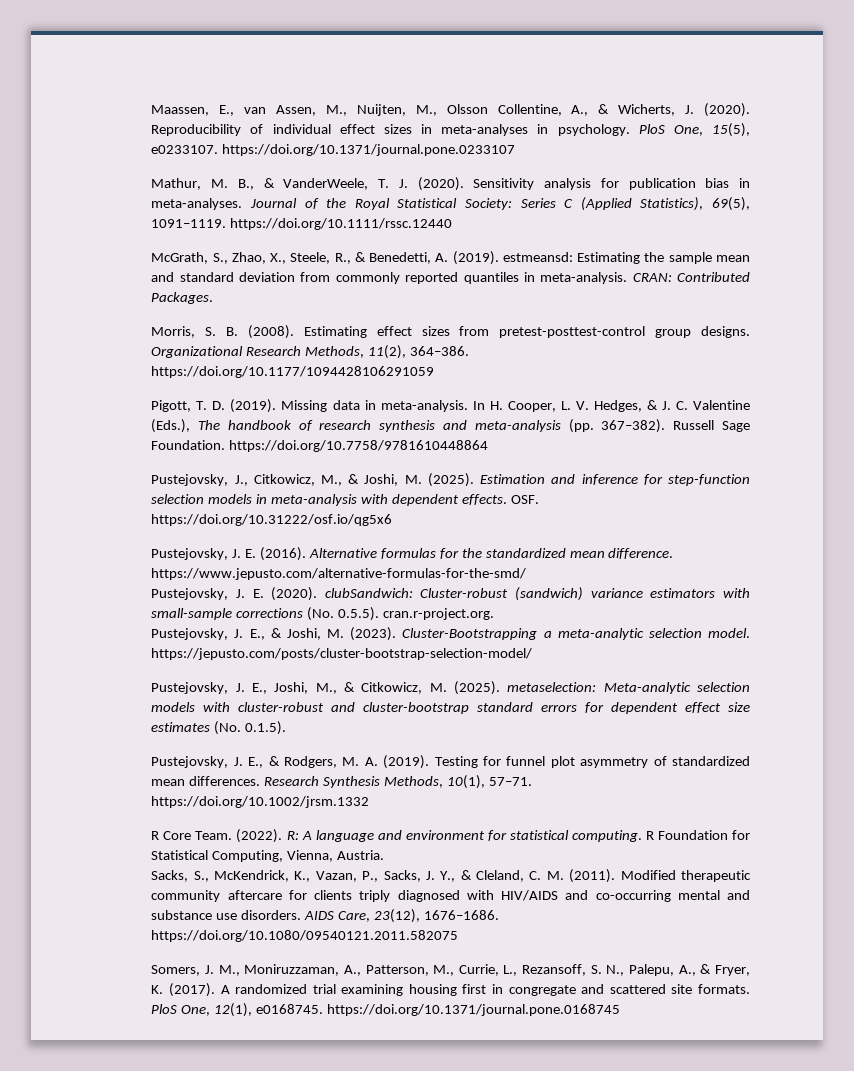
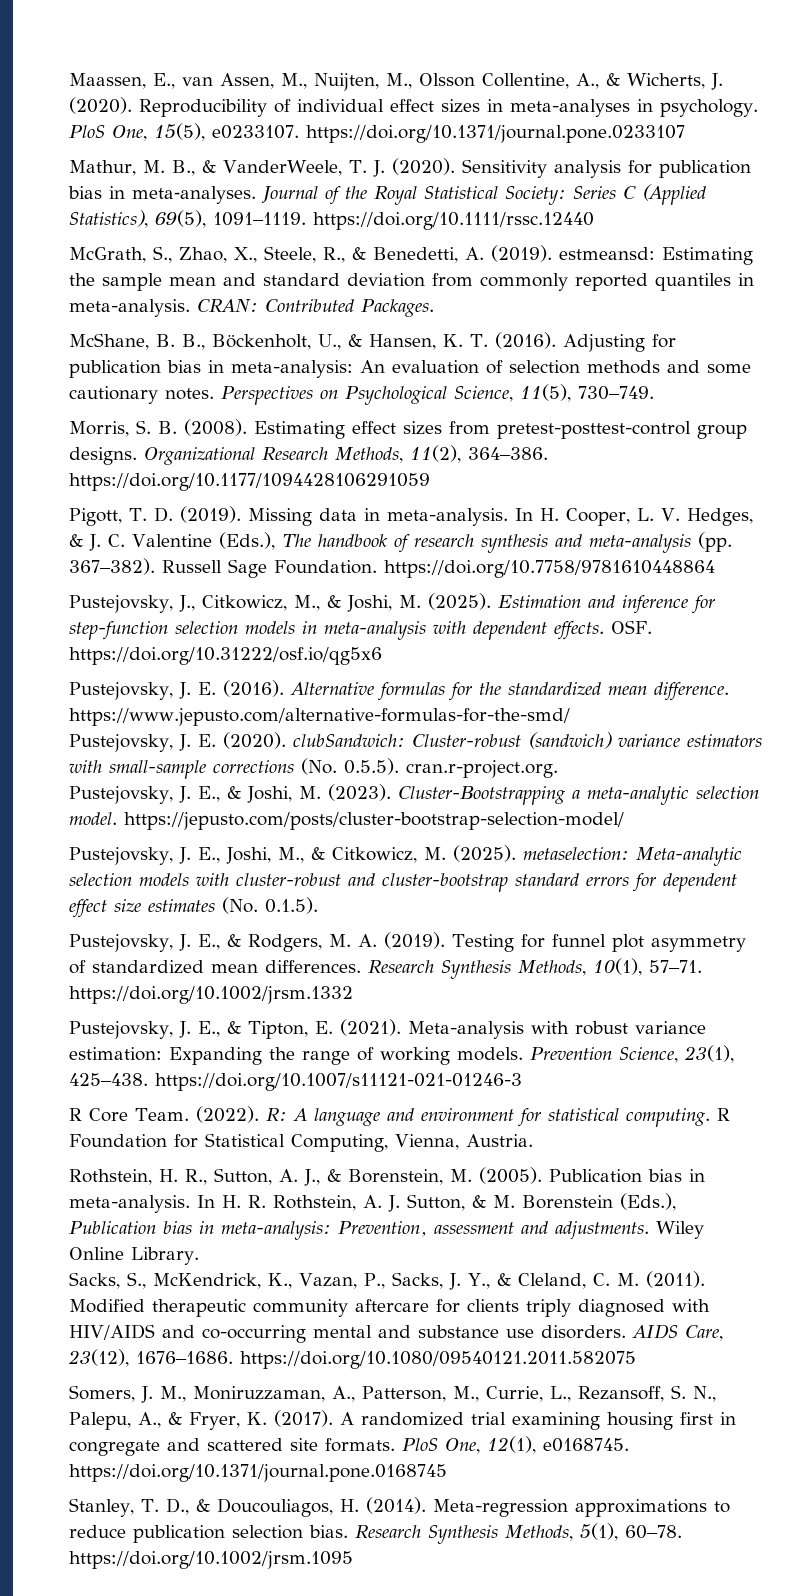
(214, 298) none -> [68,332,676,352] [68,360,751,378] [68,384,654,405] // McShane, B. B., Böckenholt, U., & Hansen, K. T. (2016). Adjusting for publication bias in meta-analysis: An evaluation of selection methods and some cautionary notes. Perspectives on Psychological Science, 11(5), 730–749.
(370, 802) none -> [68,1019,706,1039] [68,1045,734,1065] [68,1073,522,1091] // Pustejovsky, J. E., & Tipton, E. (2021). Meta-analysis with robust variance estimation: Expanding the range of working models. Prevention Science, 23(1), 425–438. https://doi.org/10.1007/s11121-021-01246-3
(385, 855) none -> [68,1167,705,1186] [68,1193,676,1213] [68,1221,704,1240] [68,1247,199,1265] // Rothstein, H. R., Sutton, A. J., & Borenstein, M. (2005). Publication bias in meta-analysis. In H. R. Rothstein, A. J. Sutton, & M. Borenstein (Eds.), Publication bias in meta-analysis: Prevention, assessment and adjustments. Wiley Online Library.
(620, 1010) none -> [68,1497,730,1517] [68,1523,682,1544] [68,1551,353,1569] // Stanley, T. D., & Doucouliagos, H. (2014). Meta-regression approximations to reduce publication selection bias. Research Synthesis Methods, 5(1), 60–78. https://doi.org/10.1002/jrsm.1095

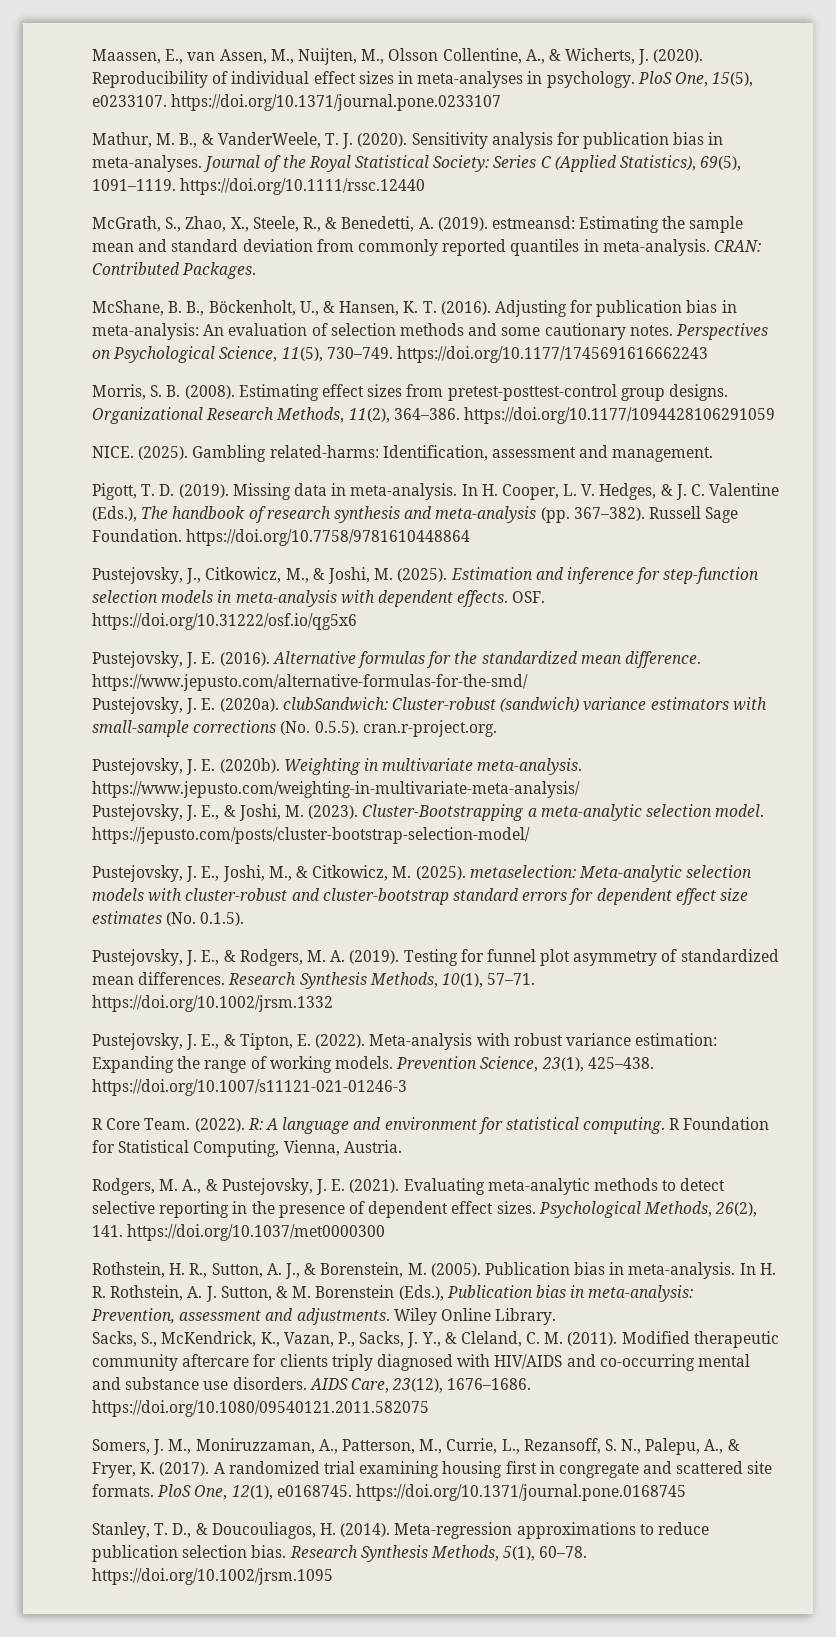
(654, 393) none -> [396,346,708,363] https://doi.org/10.1177/1745691616662243
(430, 482) none -> [92,445,714,462] // NICE. (2025). Gambling related-harms: Identification, assessment and management.
[222,732,286,749] (2020). -> [219,698,279,712] (2020a).
(558, 769) none -> [92,758,583,775] [92,781,581,798] // Pustejovsky, J. E. (2020b). Weighting in multivariate meta-analysis. https://www.jepusto.com/weighting-in-multivariate-meta-analysis/
[339,1019,401,1036] (2021). -> [315,1034,366,1048] (2022).
(533, 1140) none -> [92,1178,726,1195] [92,1201,758,1218] [92,1224,386,1241] // Rodgers, M. A., & Pustejovsky, J. E. (2021). Evaluating meta-analytic methods to detect selective reporting in the presence of dependent effect sizes. Psychological Methods, 26(2), 141. https://doi.org/10.1037/met0000300

